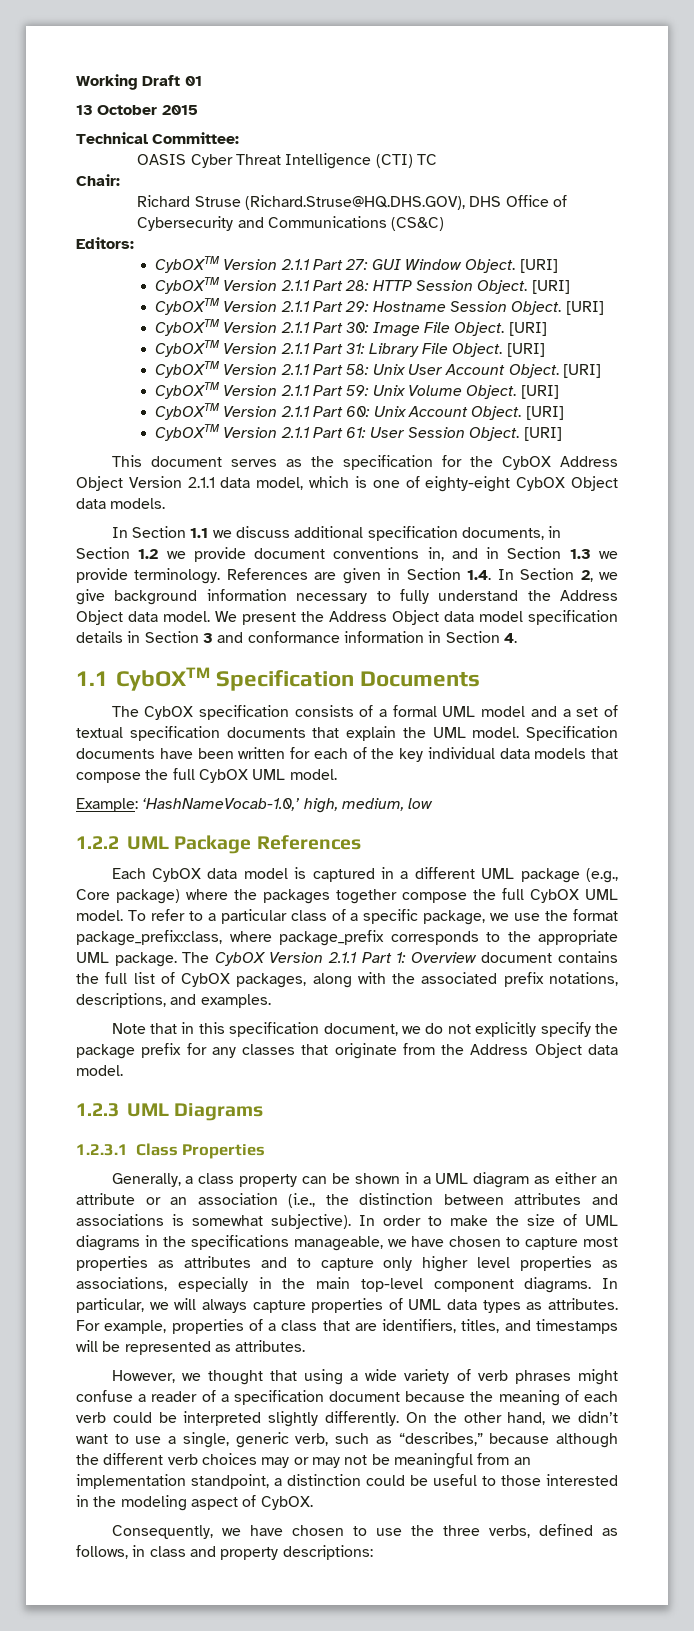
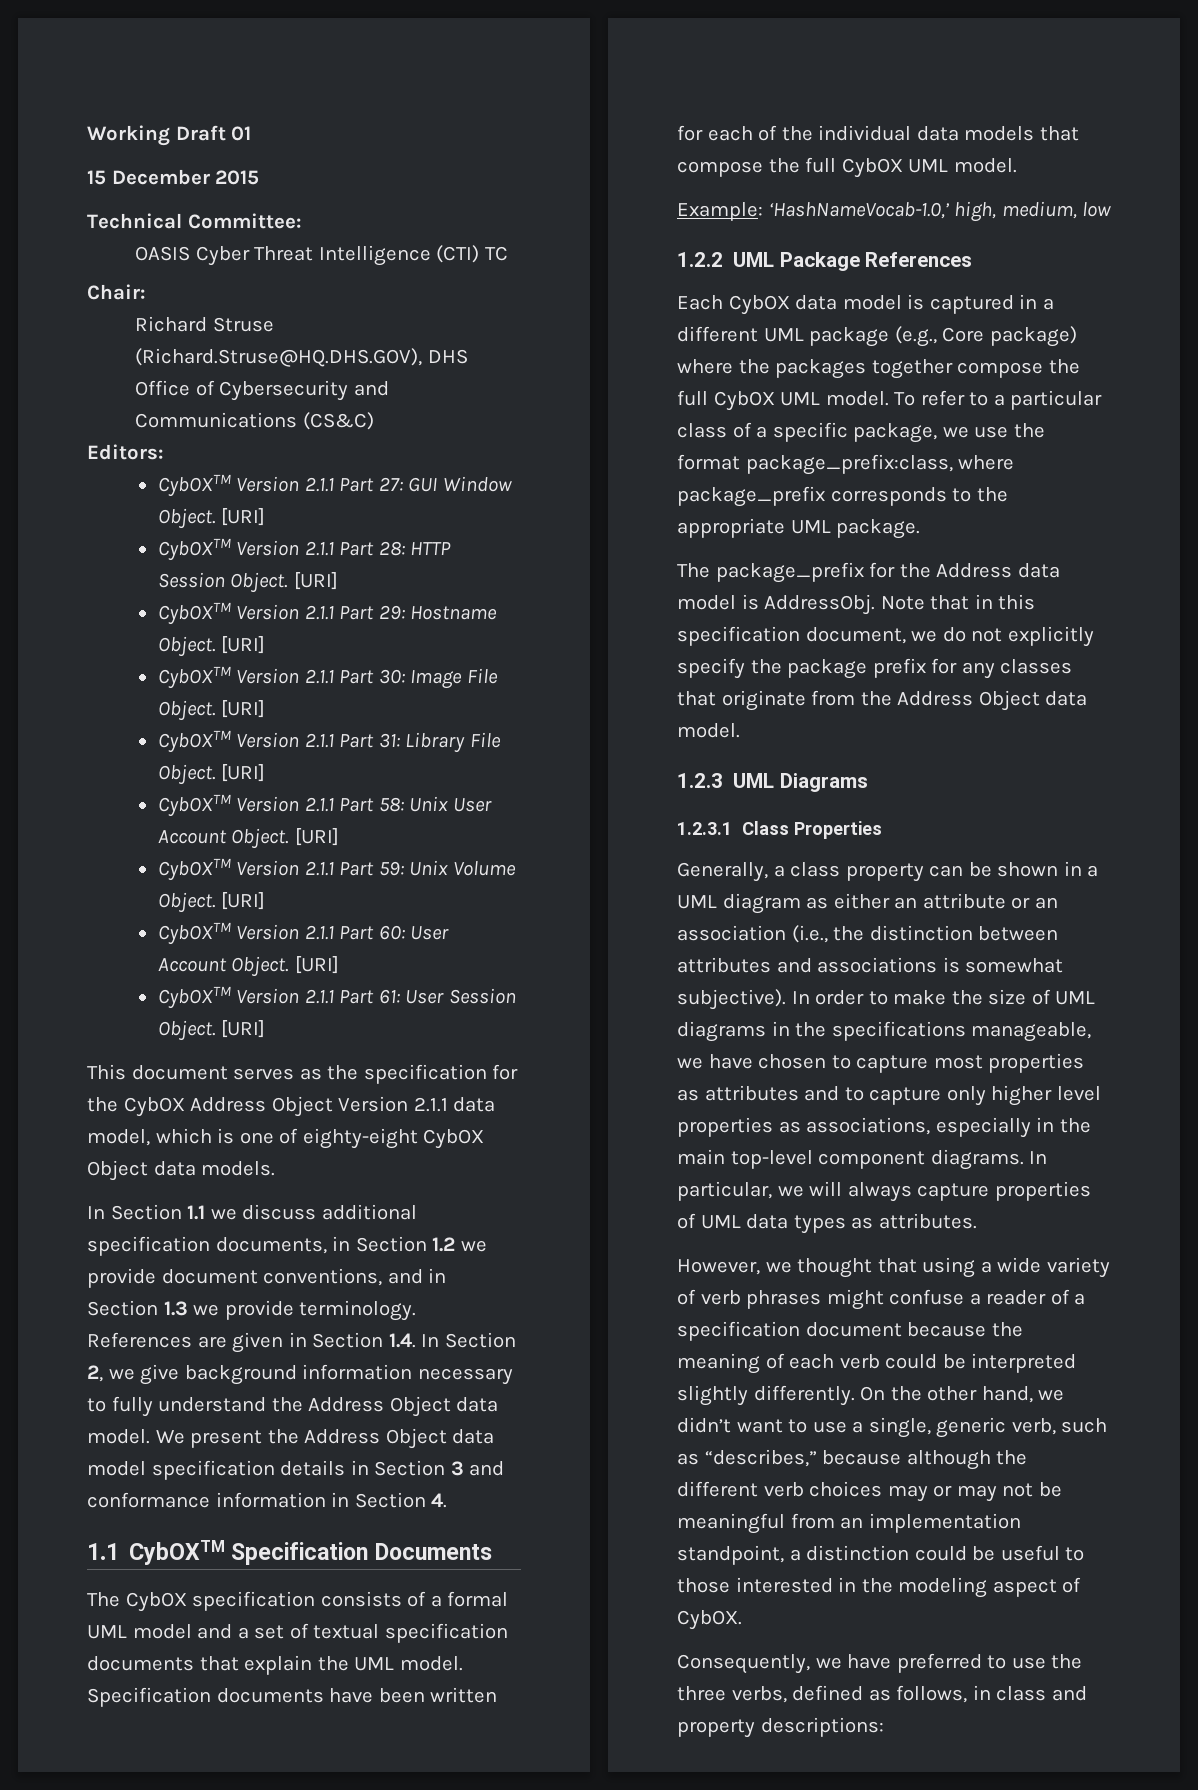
[76,105,158,115] 13 October -> [87,169,210,185] 15 December
[449,301,507,312] Session -> (498, 613) none
[373,406,407,417] Unix -> [410,926,450,940] User
[333,547,444,561] conventions in, -> [263,1268,383,1286] conventions,
[399,748,423,762] key -> (813, 133) none
[182,951,619,966] [76,972,618,988] [76,993,271,1008] The CybOX Version 2.1.1 Part 1: Overview document contains the full list of CybOX packages, along with the associated prefix notations, descriptions, and examples. // -> [677,562,1060,583] [677,594,876,615] // The package_prefix for the Address data model is AddressObj.
[76,1319,618,1334] [76,1340,306,1355] For example, properties of a class that are identifiers, titles, and timestamps will be represented as attributes. -> (977, 1221) none
[291,1525,344,1536] chosen -> [896,1653,982,1673] preferred

